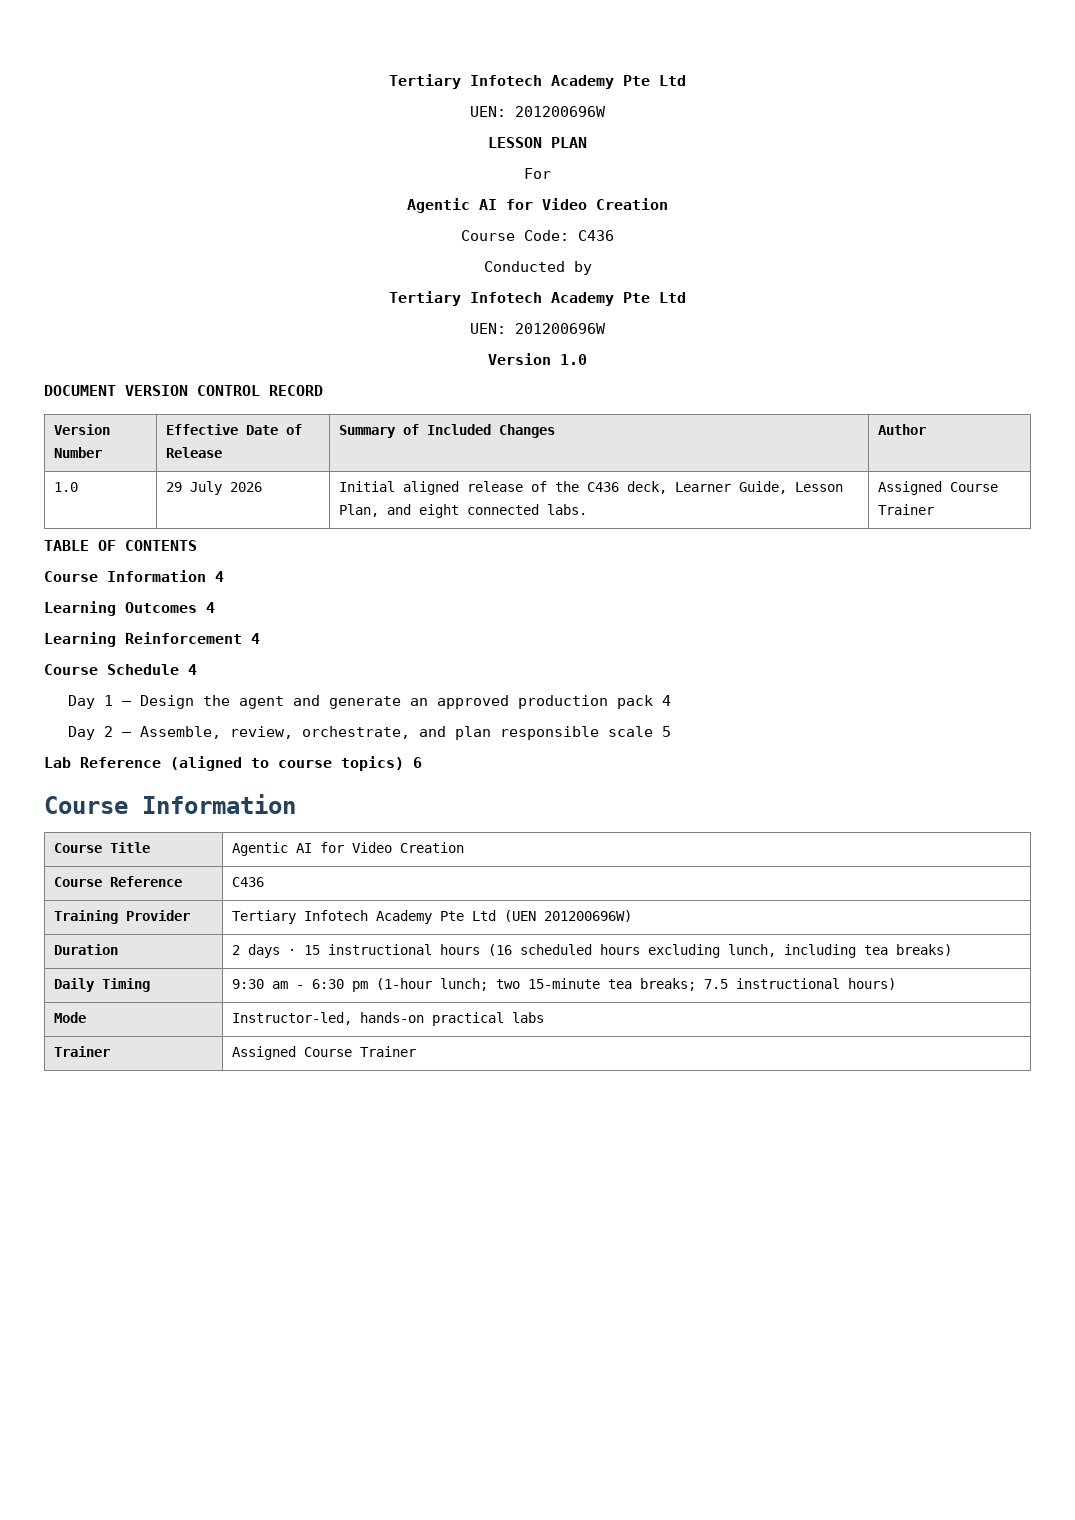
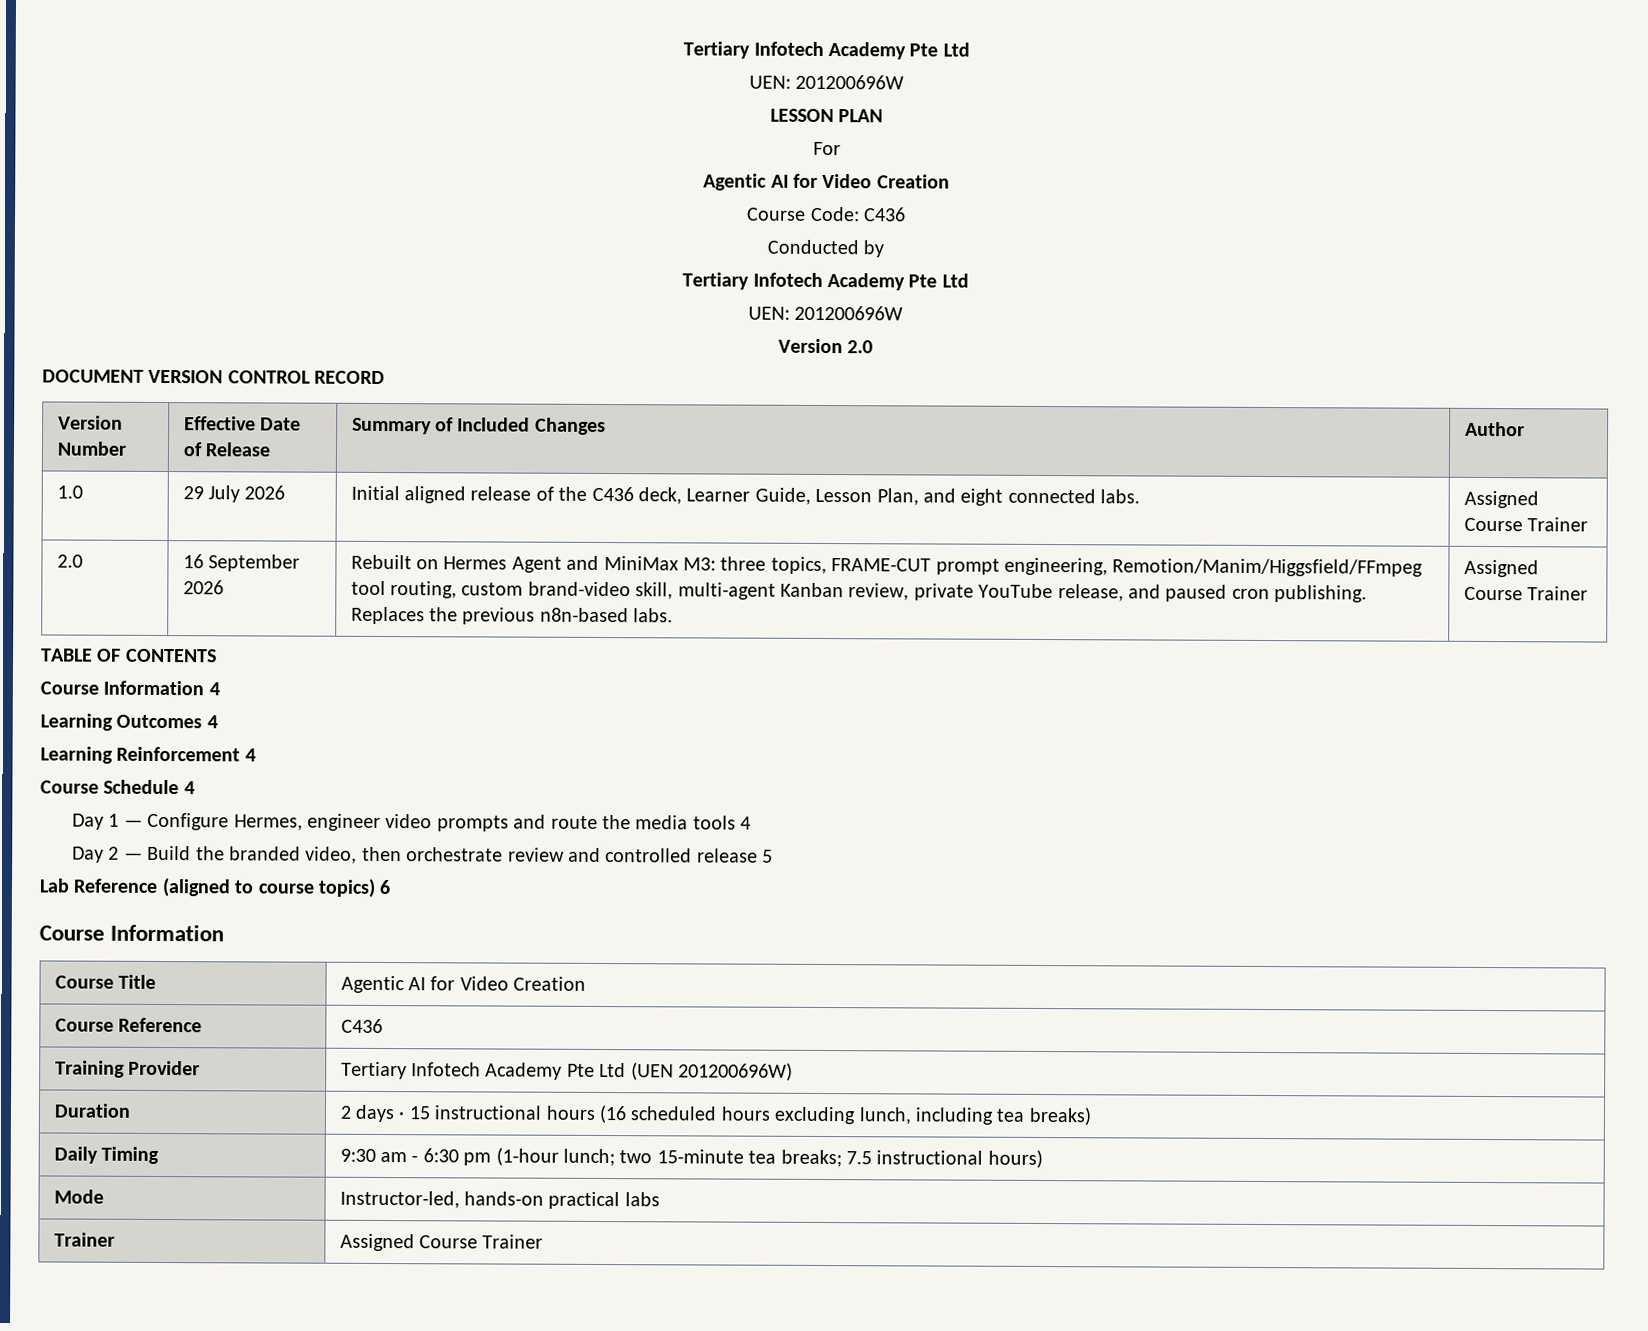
[560,354,587,365] 1.0 -> [847,340,874,354] 2.0
(935, 509) none -> [56,554,83,568] [182,554,301,572] [182,580,224,595] [350,554,1424,577] [350,580,1368,603] [350,606,674,625] [1463,559,1539,578] [1463,586,1589,601] // 2.0 | 16 September 2026 | Rebuilt on Hermes Agent and MiniMax M3: three topics, FRAME-CUT prompt engineering, Remotion/Manim/Higgsfield/FFmpeg tool routing, custom brand-video skill, multi-agent Kanban review, private YouTube release, and paused cron publishing. Replaces the previous n8n-based labs. | Assigned Course Trainer
[139,695,671,709] [67,726,653,740] Design the agent and generate an approved production pack 4 // Day 2 — Assemble, review, orchestrate, and plan responsible scale -> [147,812,752,832] [71,845,758,864] Configure Hermes, engineer video prompts and route the media tools 4 // Day 2 — Build the branded video, then orchestrate review and controlled release

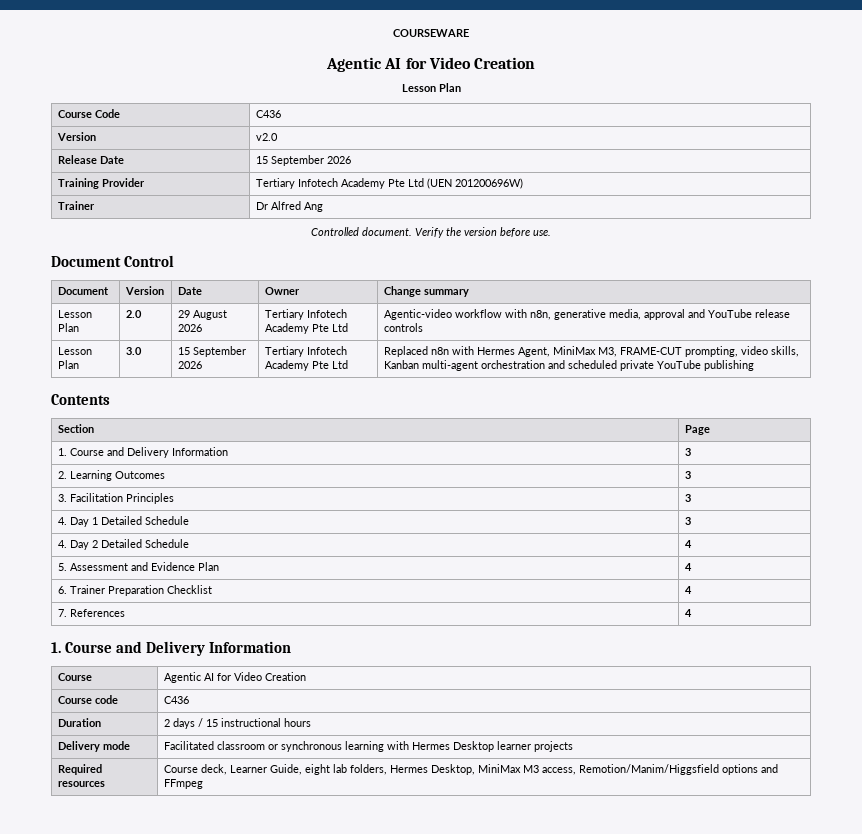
[683,41,970,60] [748,74,905,90] [769,108,884,123] [812,141,841,156] [703,173,950,191] [747,206,906,222] [766,239,885,258] [682,272,969,291] [747,305,904,321] [777,338,874,354] [42,369,386,385] [57,415,123,430] [56,441,127,456] [183,416,302,431] [182,442,272,457] [351,417,606,436] [1464,421,1525,437] [56,485,83,499] [182,485,286,503] [350,485,1141,506] [1463,490,1539,509] [1463,517,1589,532] [56,554,83,568] [182,554,301,572] [182,580,224,595] [350,554,1424,577] [350,580,1368,603] [350,606,674,625] [1463,559,1539,578] [1463,586,1589,601] [41,648,217,663] [40,680,220,696] [40,713,218,731] [40,746,256,764] [40,779,195,795] [71,812,752,832] [71,845,774,864] [39,877,392,898] [39,924,225,942] [54,974,157,989] [340,975,587,994] [54,1017,203,1033] [340,1018,383,1033] Tertiary Infotech Academy Pte Ltd // UEN: 201200696W // LESSON PLAN // For // Agentic AI for Video Creation // Course Code: C436 // Conducted by // Tertiary Infotech Academy Pte Ltd // UEN: 201200696W // Version 2.0 // DOCUMENT VERSION CONTROL RECORD // Version Number | Effective Date of Release | Summary of Included Changes | Author // 1.0 | 29 July 2026 | Initial aligned release of the C436 deck, Learner Guide, Lesson Plan, and eight connected labs. | Assigned Course Trainer // 2.0 | 16 September 2026 | Rebuilt on Hermes Agent and MiniMax M3: three topics, FRAME-CUT prompt engineering, Remotion/Manim/Higgsfield/FFmpeg tool routing, custom brand-video skill, multi-agent Kanban review, private YouTube release, and paused cron publishing. Replaces the previous n8n-based labs. | Assigned Course Trainer // TABLE OF CONTENTS // Course Information 4 // Learning Outcomes 4 // Learning Reinforcement 4 // Course Schedule 4 // Day 1 — Configure Hermes, engineer video prompts and route the media tools 4 // Day 2 — Build the branded video, then orchestrate review and controlled release 5 // Lab Reference (aligned to course topics) 6 // Course Information // Course Title | Agentic AI for Video Creation // Course Reference | C436 -> [393,29,469,37] [325,57,536,72] [401,83,461,92] [57,109,120,118] [255,110,281,118] [56,132,96,141] [255,133,278,141] [57,155,124,164] [255,155,351,166] COURSEWARE // Agentic AI for Video Creation // Lesson Plan // Course Code | C436 // Version | v2.0 // Release Date | 15 September 2026
(794, 1071) none -> [57,201,95,210] [255,201,323,212] [311,227,551,238] [51,255,174,267] [57,287,109,295] [124,286,164,295] [177,287,202,295] [264,287,300,295] [383,286,469,297] [57,310,92,318] [57,323,79,332] [125,310,142,318] [177,310,227,320] [177,324,202,332] [264,309,347,320] [264,323,348,334] [383,309,790,320] [383,323,423,332] [57,347,92,355] [57,360,79,369] [125,347,142,355] [177,346,246,357] [177,361,202,369] [264,346,347,357] [264,360,348,371] [383,346,799,357] [383,360,754,371] [51,394,110,405] [57,424,94,433] [684,425,710,435] [57,447,228,458] [684,448,691,456] [57,470,165,481] [684,471,691,479] [57,493,174,504] [684,494,691,502] [57,516,189,527] [684,517,691,525] [57,539,189,550] [684,540,692,548] [57,562,219,571] [684,563,692,571] [57,585,212,596] [684,586,692,594] [57,609,125,617] [684,609,692,617] [51,641,291,656] [57,673,92,681] [163,672,306,683] [57,695,118,704] [163,696,189,704] // Trainer | Dr Alfred Ang // Controlled document. Verify the version before use. // Document Control // Document | Version | Date | Owner | Change summary // Lesson Plan | 2.0 | 29 August 2026 | Tertiary Infotech Academy Pte Ltd | Agentic-video workflow with n8n, generative media, approval and YouTube release controls // Lesson Plan | 3.0 | 15 September 2026 | Tertiary Infotech Academy Pte Ltd | Replaced n8n with Hermes Agent, MiniMax M3, FRAME-CUT prompting, video skills, Kanban multi-agent orchestration and scheduled private YouTube publishing // Contents // Section | Page // 1. Course and Delivery Information | 3 // 2. Learning Outcomes | 3 // 3. Facilitation Principles | 3 // 4. Day 1 Detailed Schedule | 3 // 4. Day 2 Detailed Schedule | 4 // 5. Assessment and Evidence Plan | 4 // 6. Trainer Preparation Checklist | 4 // 7. References | 4 // 1. Course and Delivery Information // Course | Agentic AI for Video Creation // Course code | C436
[398,1112,405,1120] · -> [197,718,203,727] /
[599,1104,1091,1126] [53,1146,160,1164] [339,1147,1043,1168] [53,1189,104,1204] [339,1190,660,1210] [53,1232,115,1247] [339,1233,544,1252] (16 scheduled hours excluding lunch, including tea breaks) // Daily Timing | 9:30 am - 6:30 pm (1-hour lunch; two 15-minute tea breaks; 7.5 instructional hours) // Mode | Instructor-led, hands-on practical labs // Trainer | Assigned Course Trainer -> [57,741,130,752] [163,741,573,752] [57,764,102,775] [57,781,105,787] [163,764,778,775] [163,779,203,789] // Delivery mode | Facilitated classroom or synchronous learning with Hermes Desktop learner projects // Required resources | Course deck, Learner Guide, eight lab folders, Hermes Desktop, MiniMax M3 access, Remotion/Manim/Higgsfield options and FFmpeg

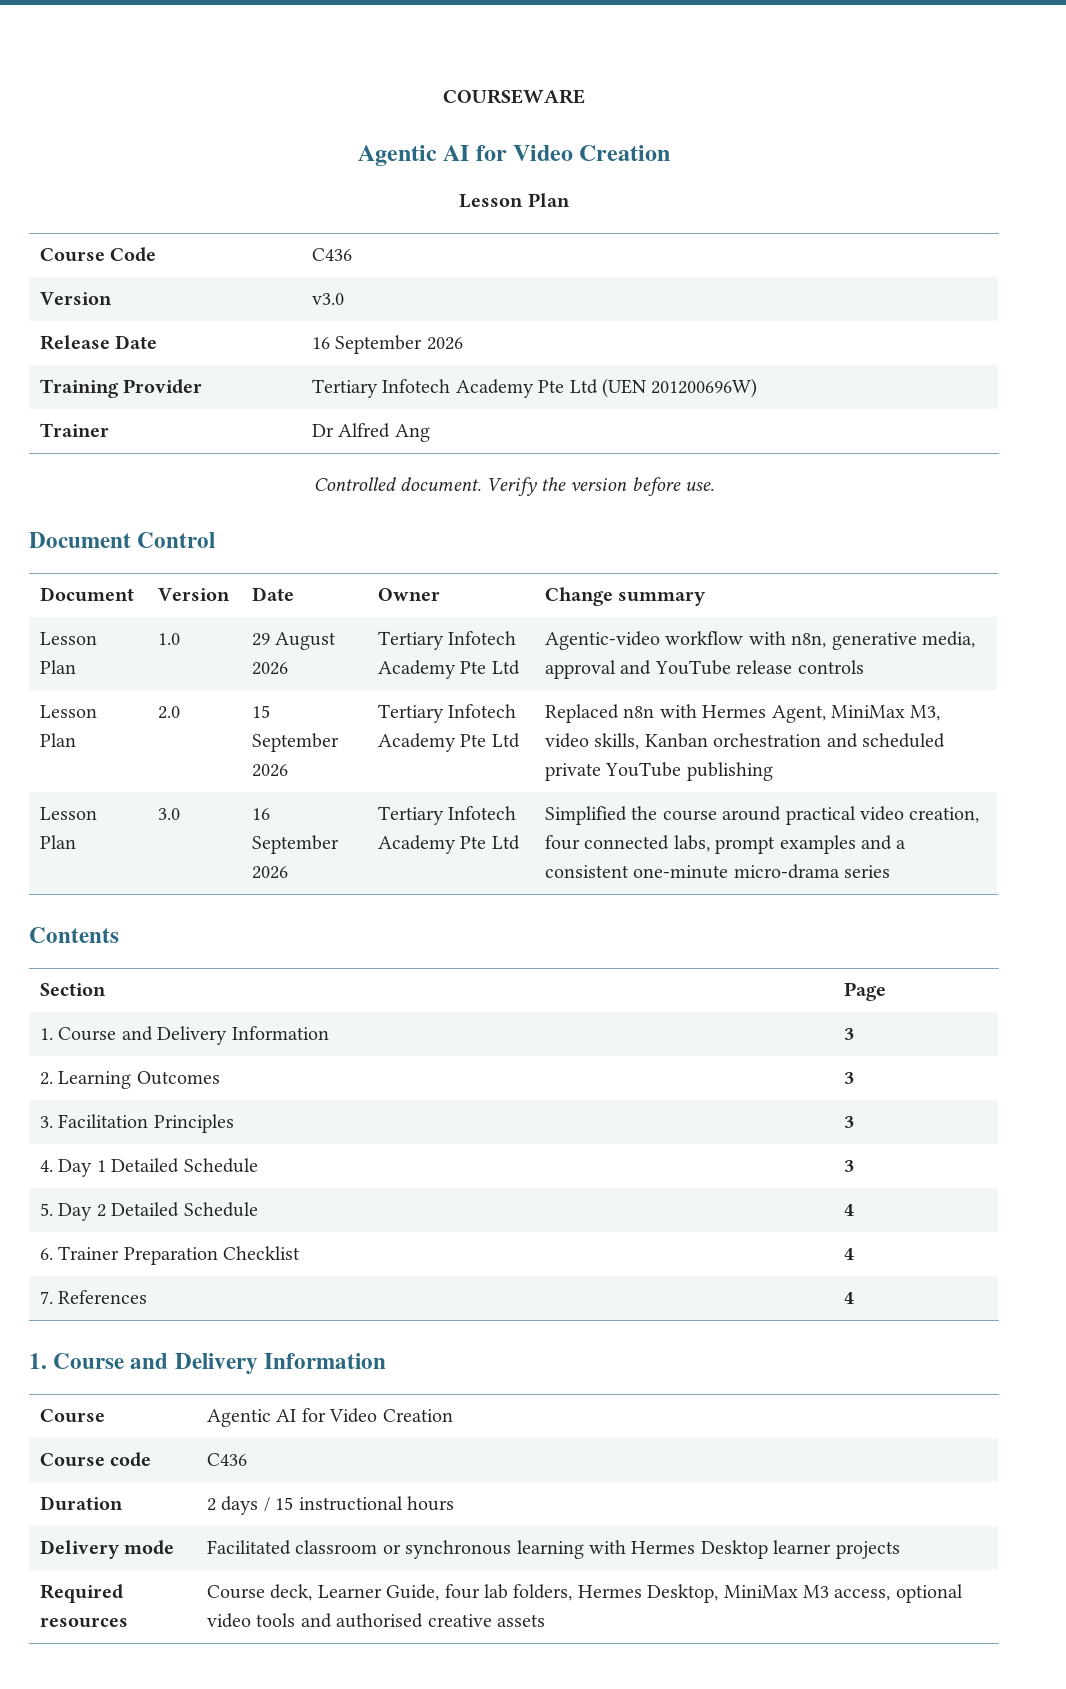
[255,133,278,141] v2.0 -> [311,293,344,305] v3.0
[255,156,268,164] 15 -> [311,337,330,349] 16
[125,310,142,318] 2.0 -> [157,633,180,645] 1.0
[125,347,142,355] 3.0 -> [157,706,180,719] 2.0
[619,346,738,357] FRAME-CUT prompting, -> (941, 713) none
[421,360,478,371] multi-agent -> (708, 740) none
(754, 365) none -> [39,807,97,820] [39,835,76,849] [157,808,180,820] [251,808,270,820] [251,835,339,854] [251,866,288,879] [377,806,517,825] [377,835,520,854] [544,806,980,825] [544,835,907,854] [544,864,891,879] // Lesson Plan | 3.0 | 16 September 2026 | Tertiary Infotech Academy Pte Ltd | Simplified the course around practical video creation, four connected labs, prompt examples and a consistent one-minute micro-drama series
[57,540,67,548] 4. -> [39,1203,53,1216] 5.
[57,562,219,571] [684,563,692,571] // 5. Assessment and Evidence Plan | 4 -> (854, 1210) none
[304,764,330,775] eight -> [444,1584,480,1599] four
[578,764,778,775] [163,779,203,789] Remotion/Manim/Higgsfield options and FFmpeg -> [895,1584,963,1603] [206,1613,545,1628] optional video tools and authorised creative assets

